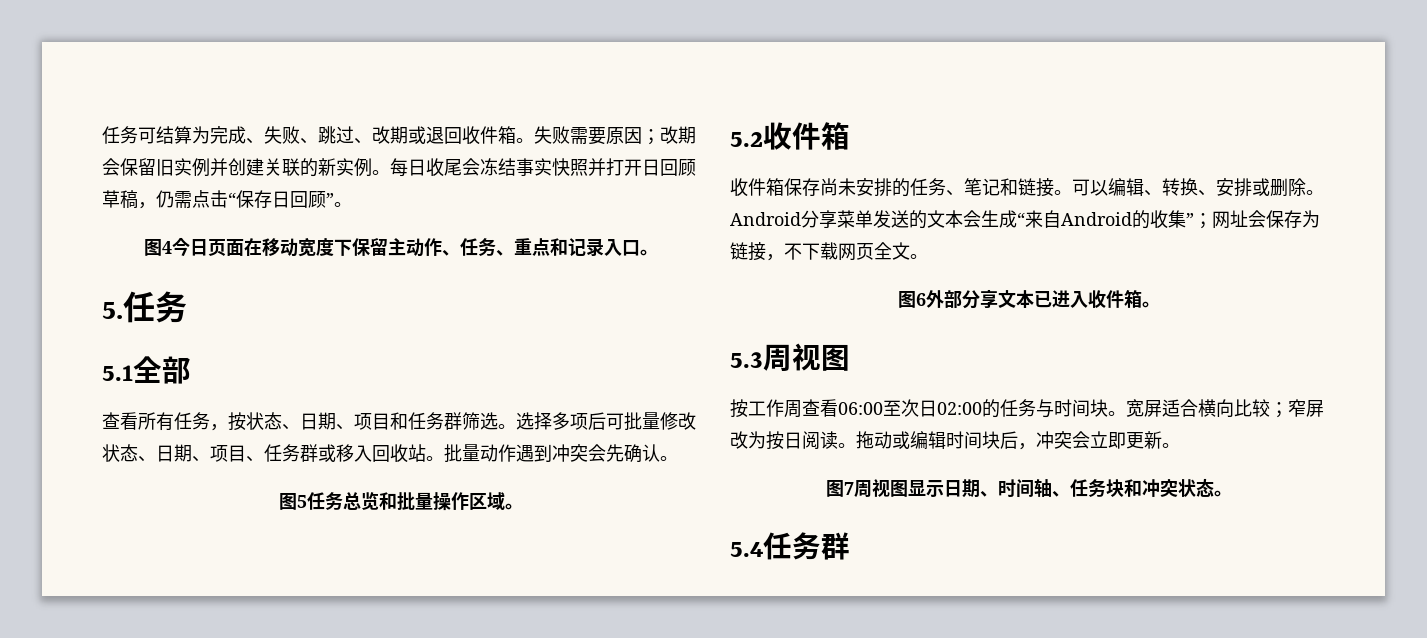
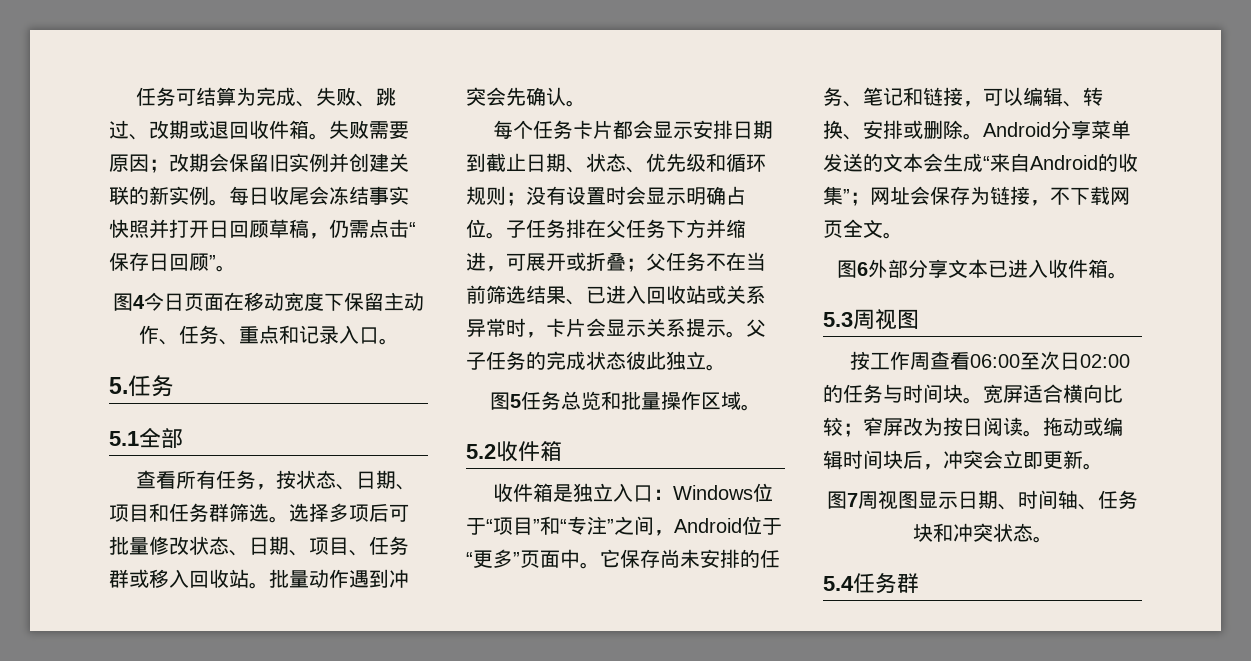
(678, 458) none -> [493,120,774,139] [466,153,766,173] [466,186,746,206] [466,219,746,239] [466,252,766,272] [466,285,766,305] [466,318,766,338] [466,351,726,371] // 每个任务卡片都会显示安排日期到截止日期、状态、优先级和循环规则；没有设置时会显示明确占位。子任务排在父任务下方并缩进，可展开或折叠；父任务不在当前筛选结果、已进入回收站或关系异常时，卡片会显示关系提示。父子任务的完成状态彼此独立。
(784, 187) none -> [553,483,774,502] [466,516,782,536] [466,549,620,569] 是独立入口：Windows位于“项目”和“专注”之间，Android位于“更多”页面中。它
[1054,190,1072,195] 。 -> [963,101,983,107] ，

